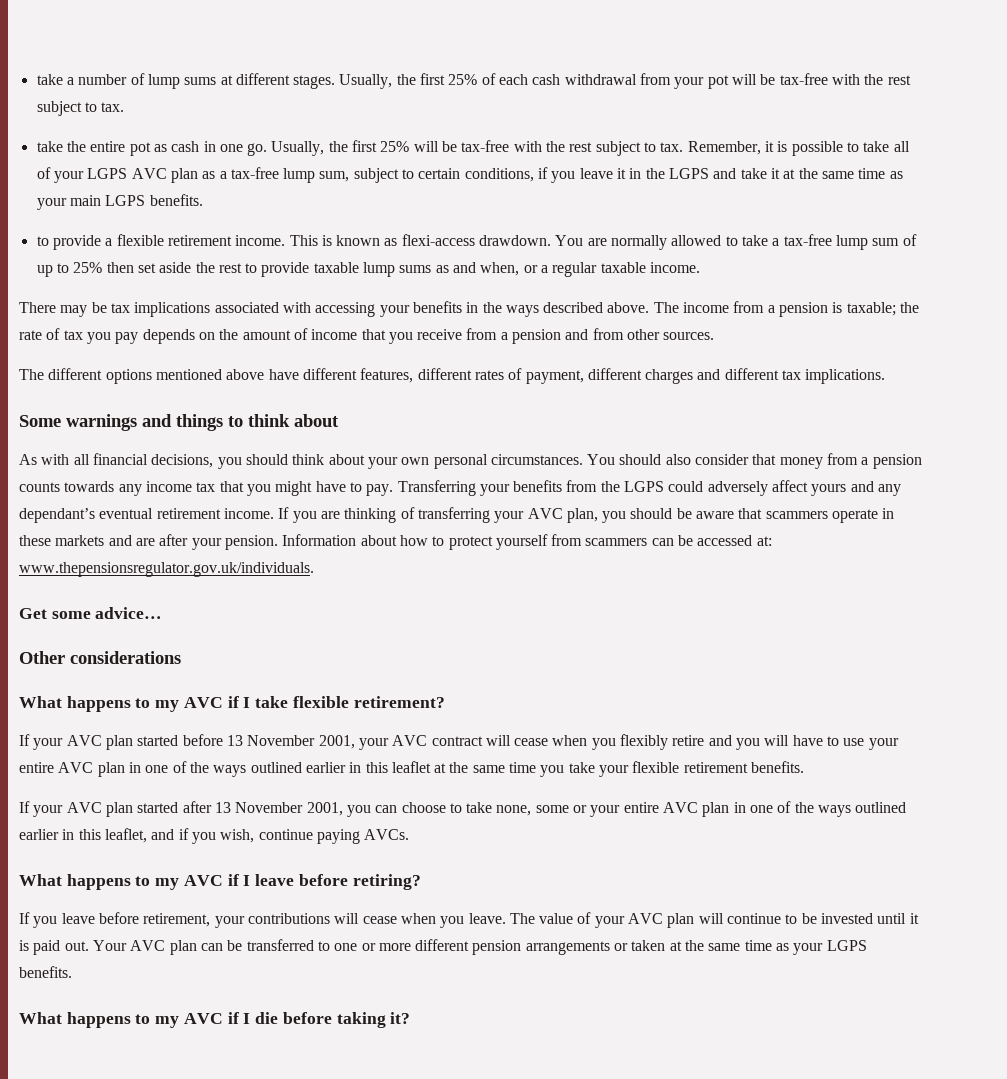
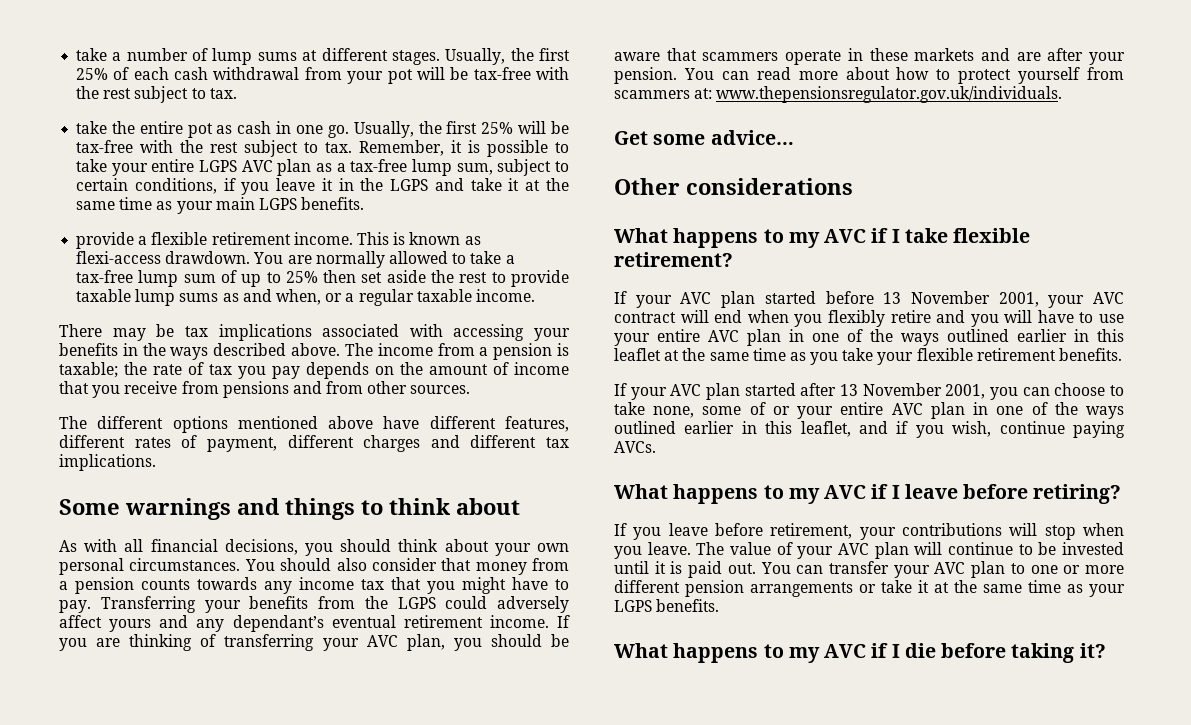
[893,141,910,152] [36,167,84,183] all of your -> [111,159,195,176] your entire
[36,236,49,246] to -> (365, 203) none
[500,329,562,344] a pension -> [222,381,289,398] pensions
[282,534,357,546] Information -> [683,67,838,80] You can read more
[651,535,753,546] can be accessed -> (690, 94) none
[514,738,549,746] cease -> [714,310,743,323] end
(537, 767) none -> [789,352,806,361] as
(569, 809) none -> [749,402,766,415] of
[362,916,397,924] cease -> [1044,525,1076,540] stop
[92,939,314,955] Your AVC plan can be transferred -> [760,561,1006,578] You can transfer your AVC plan
[631,940,666,951] taken -> [881,580,929,593] take it

